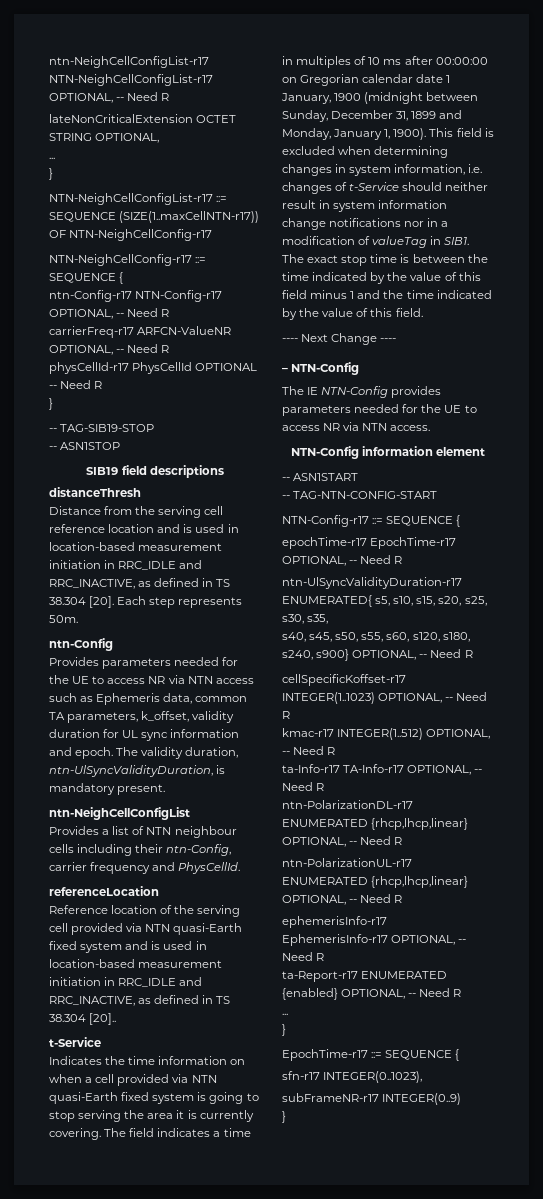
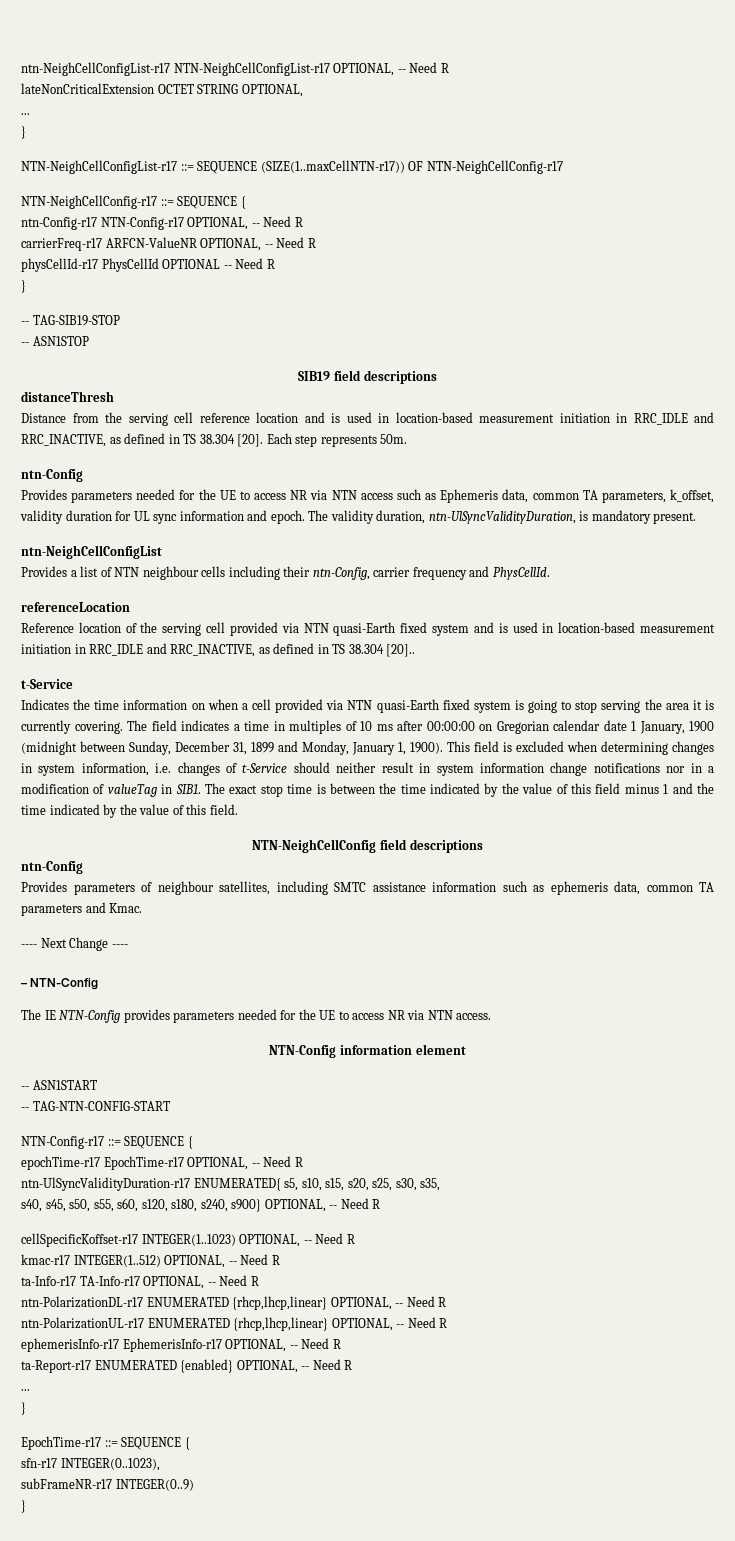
(423, 312) none -> [252,839,483,853] [21,861,83,874] [21,881,714,895] [21,902,143,916] // NTN-NeighCellConfig field descriptions // ntn-Config // Provides parameters of neighbour satellites, including SMTC assistance information such as ephemeris data, common TA parameters and Kmac.

